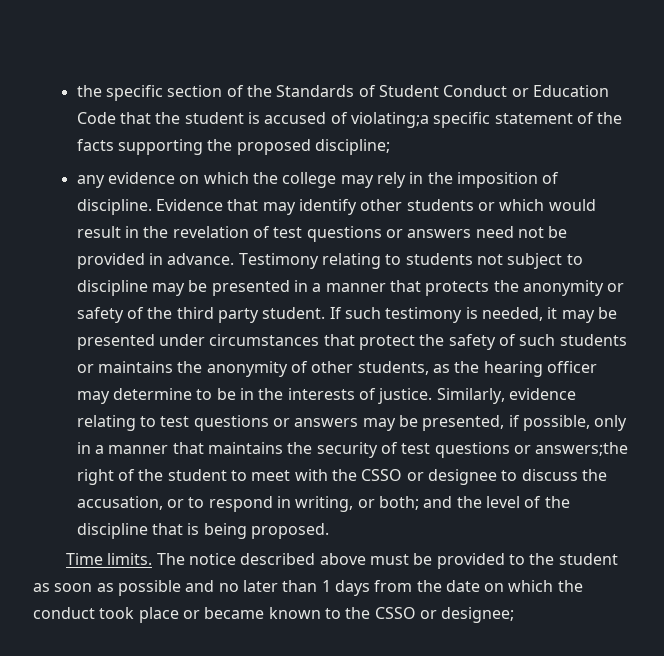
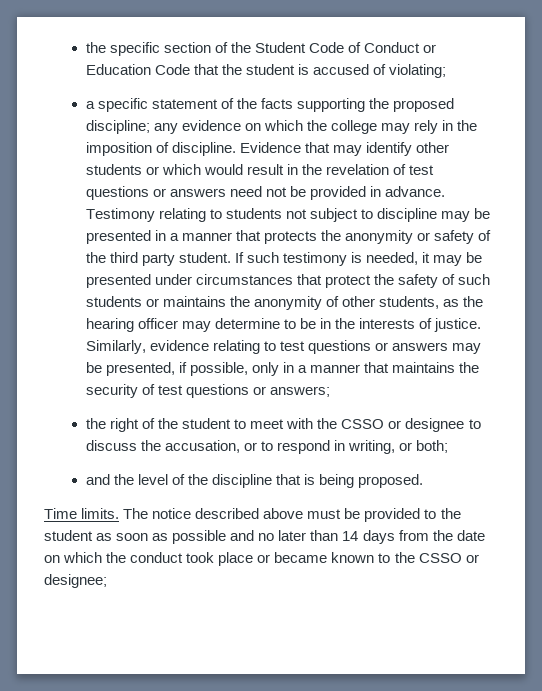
[276,85,440,97] Standards of Student -> [255,42,362,53] Student Code of
[351,112,430,128] violating;a -> [389,64,447,78] [85,101,95,109] violating; // a
(391, 147) // -> (150, 127) none
[535,442,629,456] answers;the -> [270,386,331,397] [85,418,106,429] answers; // the
(420, 503) none -> (449, 446) //
[321,580,331,592] 1 -> [342,531,359,541] 14

